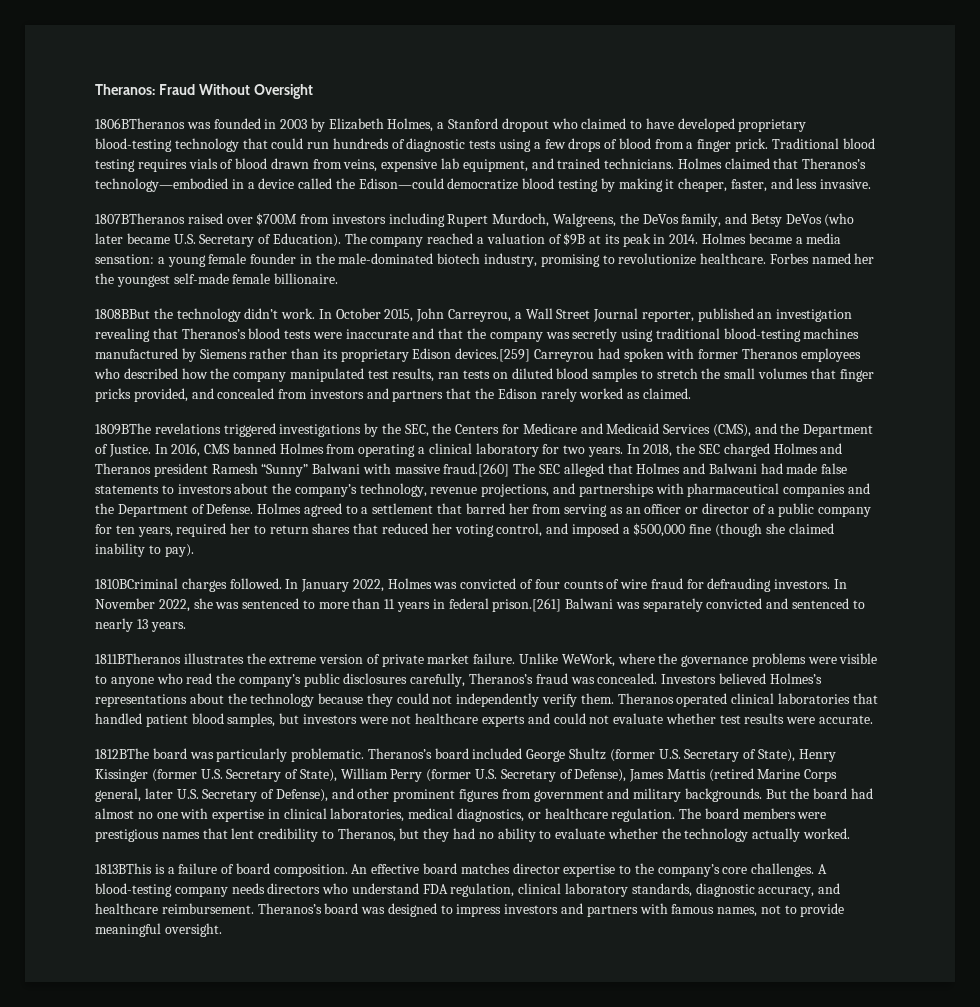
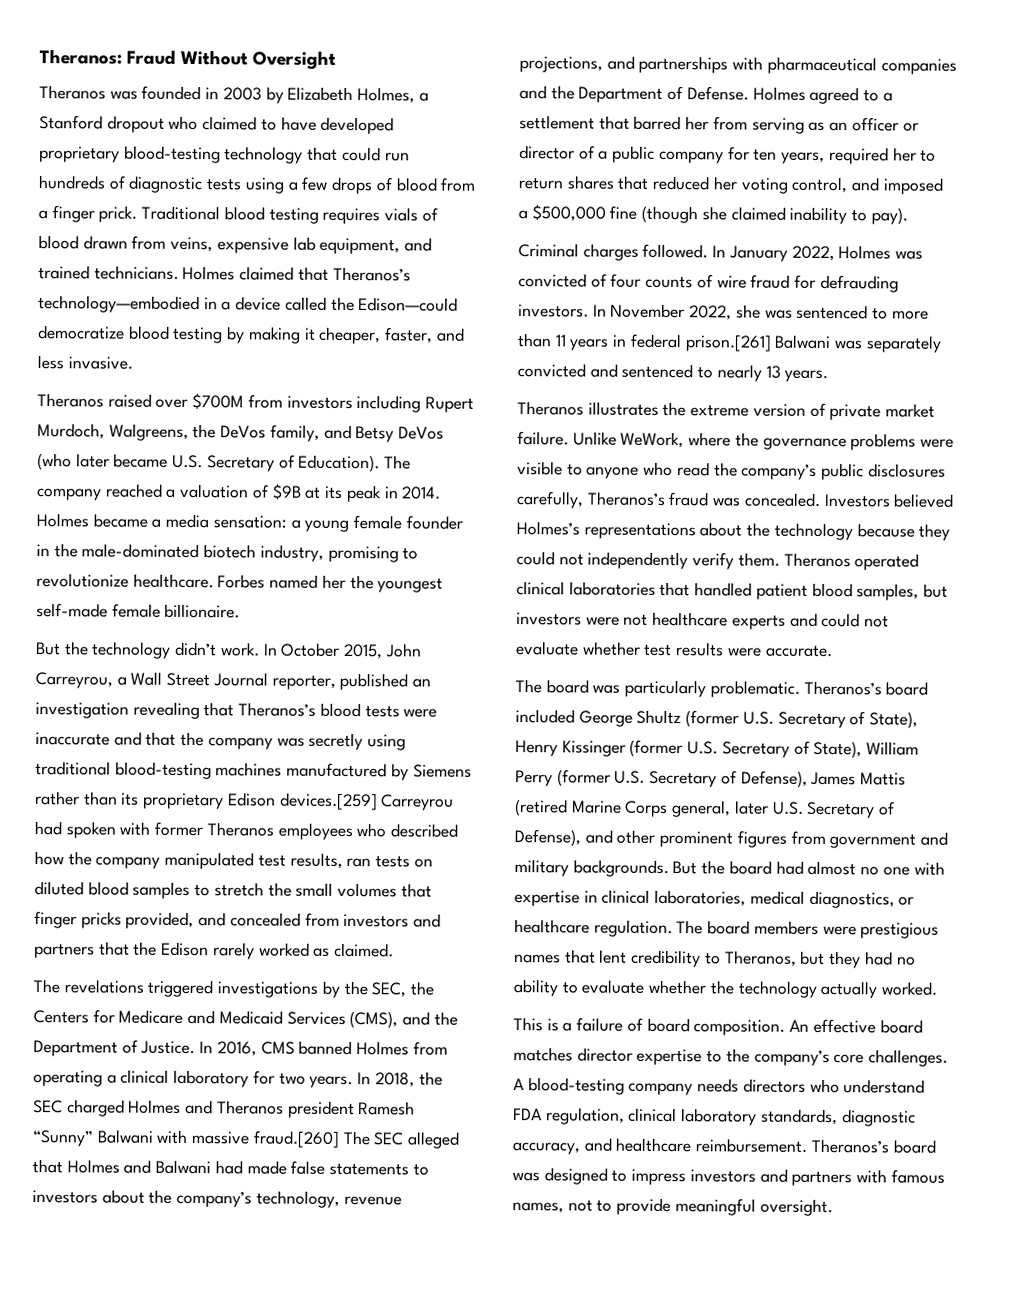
[95,118,185,129] 1806BTheranos -> [39,85,106,100] Theranos
[95,213,185,224] 1807BTheranos -> [37,393,104,408] Theranos
[95,309,150,319] 1808BBut -> [36,642,61,656] But
[95,423,151,435] 1809BThe -> [33,979,60,994] The
[95,578,178,589] 1810BCriminal -> [518,243,579,258] Criminal
[95,653,181,664] 1811BTheranos -> [517,401,584,416] Theranos
[95,748,149,759] 1812BThe -> [515,679,542,694] The
[95,863,152,874] 1813BThis -> [513,1017,543,1032] This

